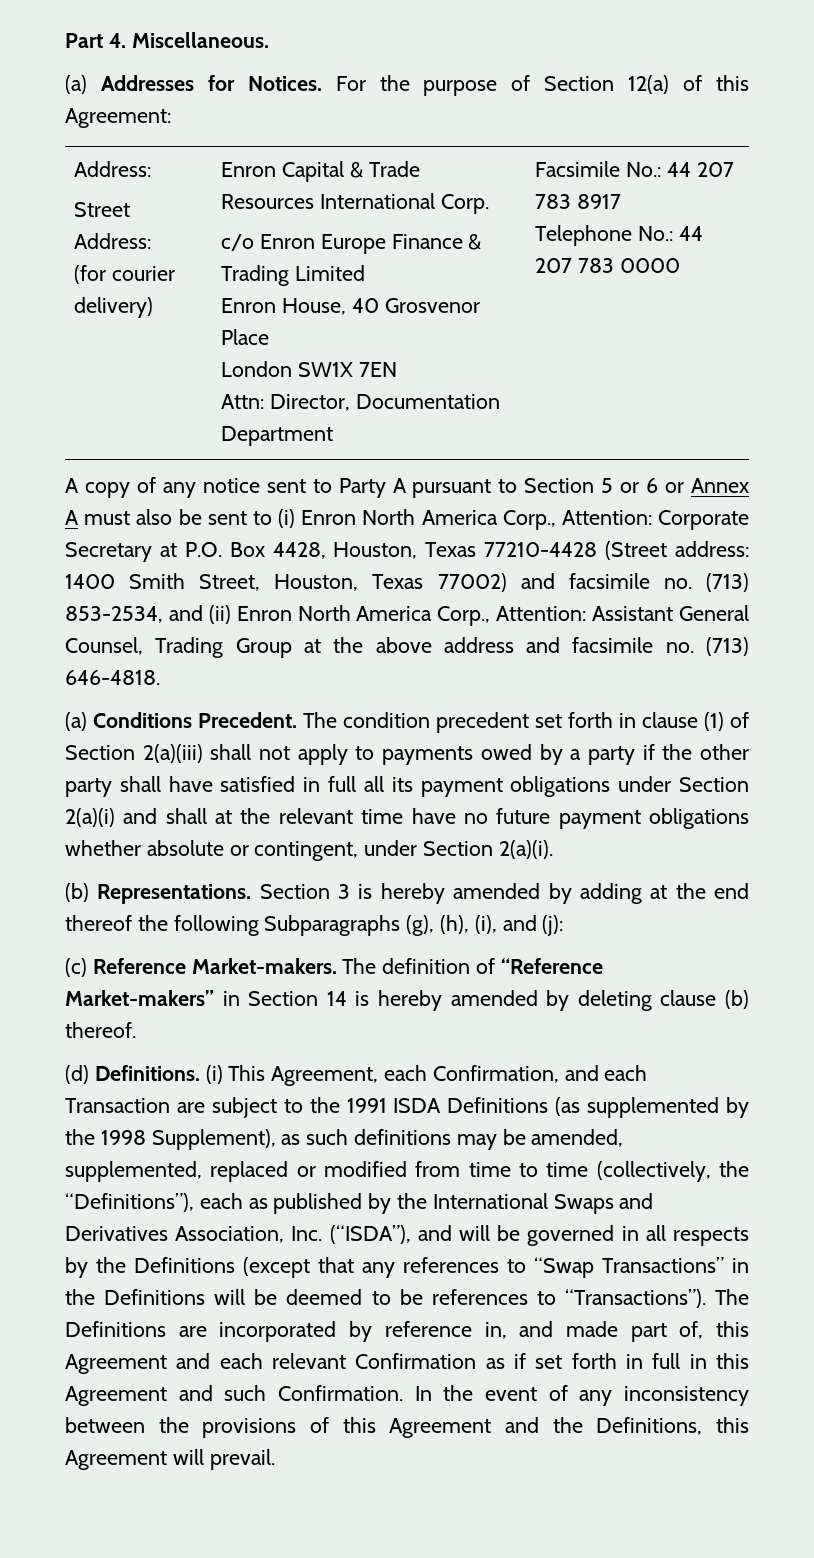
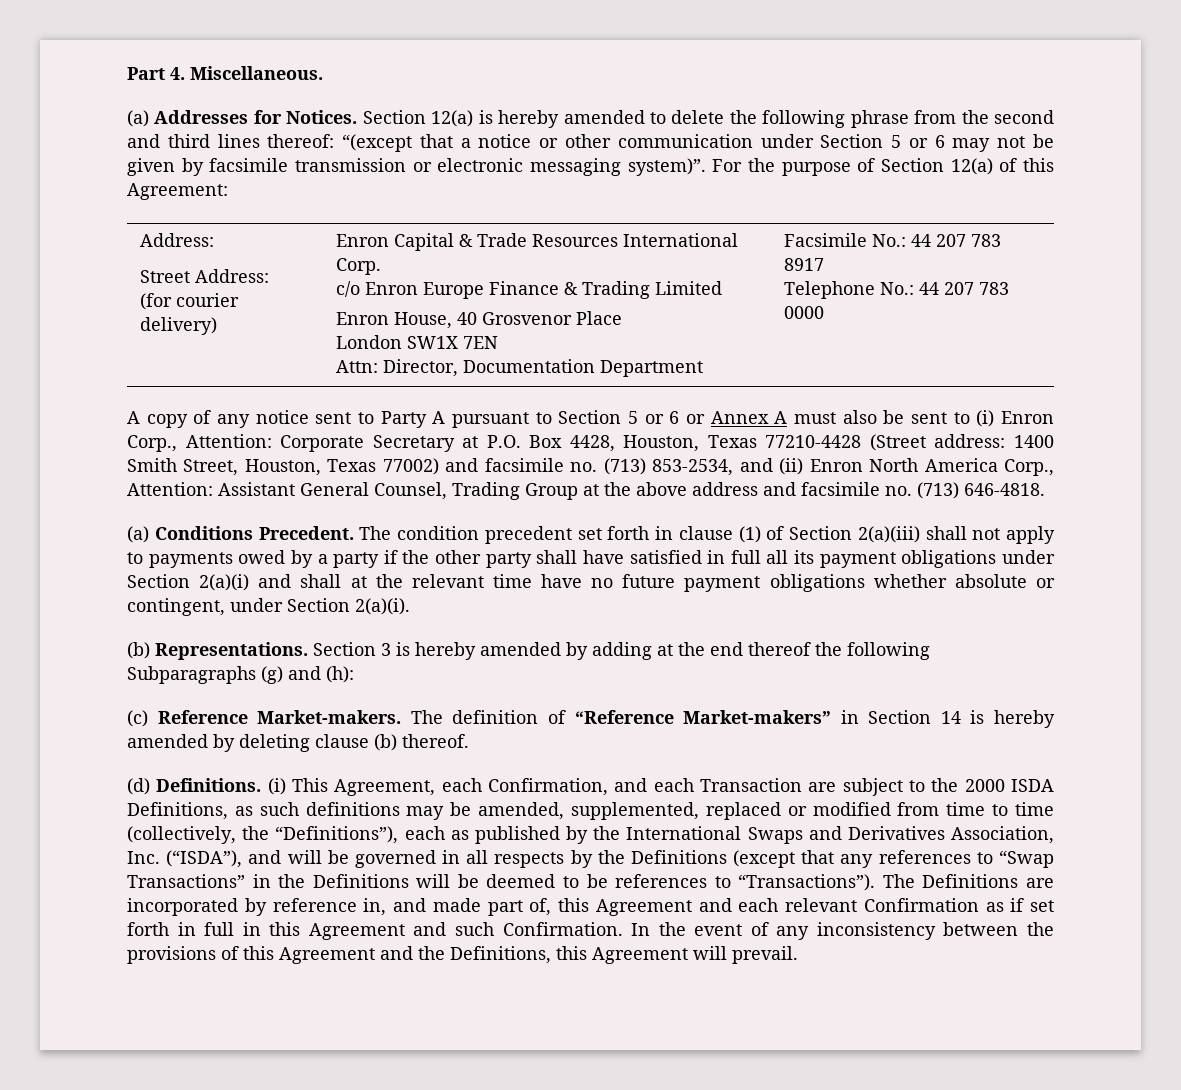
(322, 83) none -> [362,110,1054,128] [127,134,1055,152] [127,158,706,176] Section 12(a) is hereby amended to delete the following phrase from the second and third lines thereof: “(except that a notice or other communication under Section 5 or 6 may not be given by facsimile transmission or electronic messaging system)”.
[362,509,498,525] North America -> (1054, 417) none
[406,915,564,936] (g), (h), (i), and (j): -> [261,666,354,684] (g) and (h):
[346,1097,749,1118] [65,1129,276,1150] 1991 ISDA Definitions (as supplemented by the 1998 Supplement), -> [964,779,1055,792] [127,802,228,820] 2000 ISDA Definitions,

